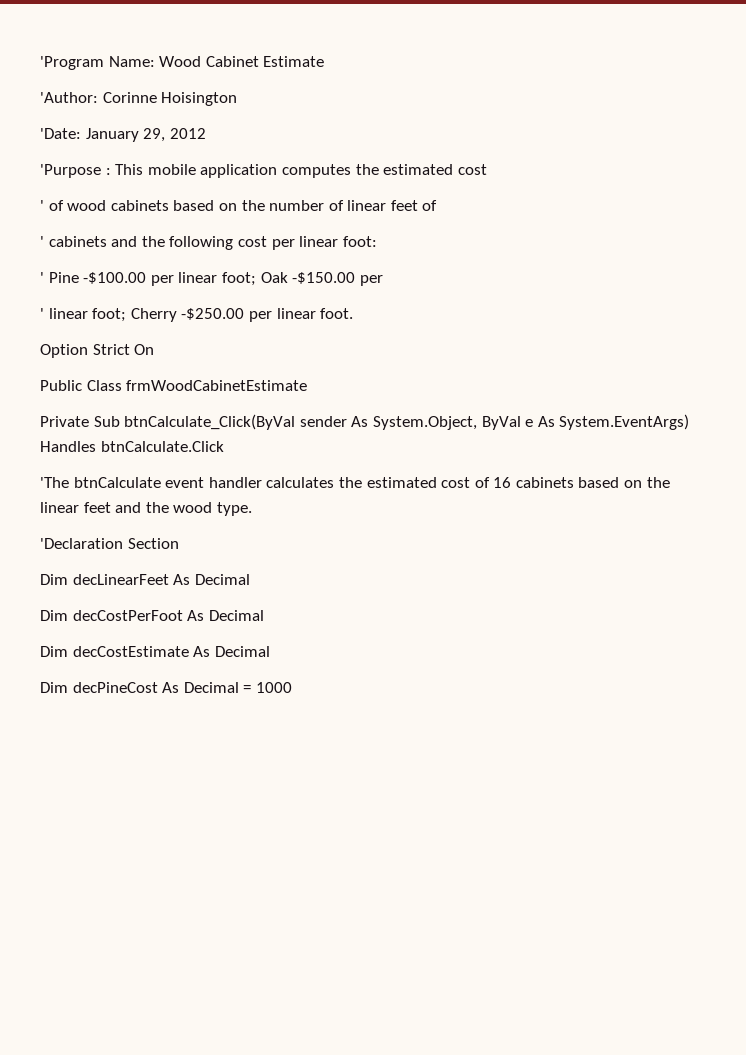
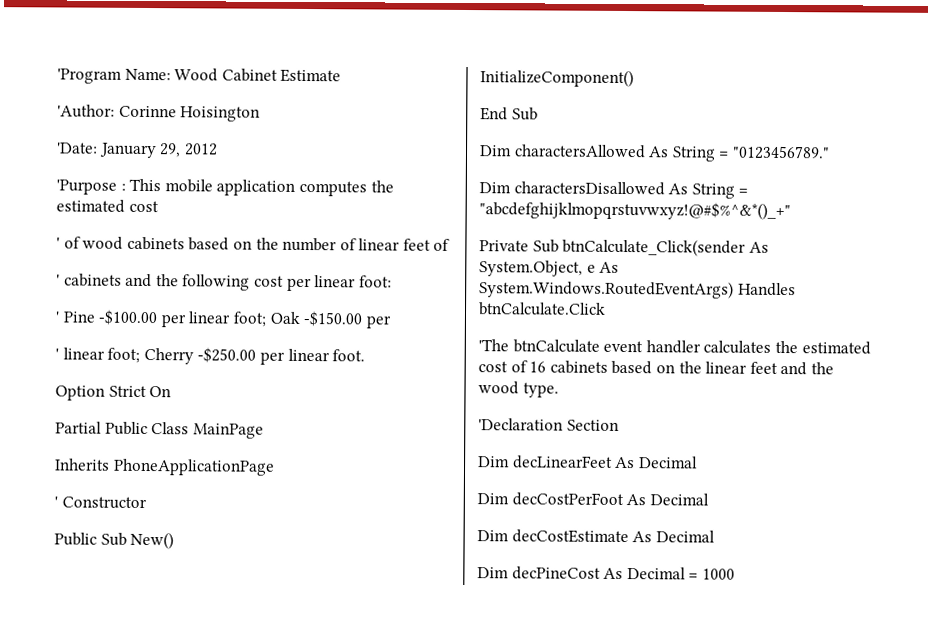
(155, 349) none -> [55,421,102,434] Partial
[126,380,308,391] frmWoodCabinetEstimate -> [192,423,264,439] [55,458,275,476] [54,496,147,510] [54,531,175,550] [480,69,634,88] [480,107,538,121] [479,144,830,162] [479,181,749,199] [479,201,791,221] MainPage // Inherits PhoneApplicationPage // ' Constructor // Public Sub New() // InitializeComponent() // End Sub // Dim charactersAllowed As String = "0123456789." // Dim charactersDisallowed As String = "abcdefghijklmopqrstuvwxyz!@#$%^&*()_+"
[124,414,347,430] btnCalculate_Click(ByVal sender -> [562,238,747,257] btnCalculate_Click(sender
[481,416,521,430] ByVal -> (583, 268) none
[559,414,690,430] System.EventArgs) -> [479,280,734,299] System.Windows.RoutedEventArgs)

